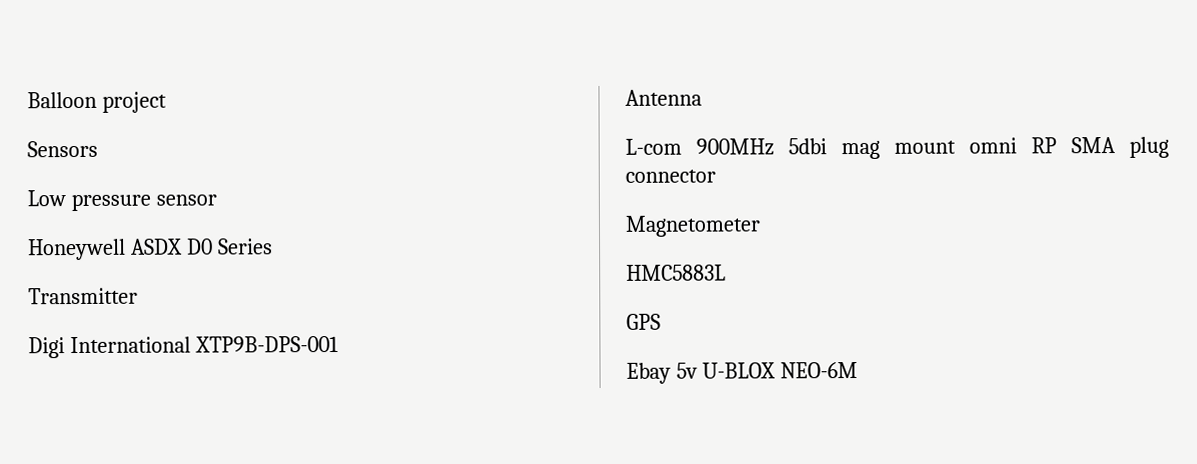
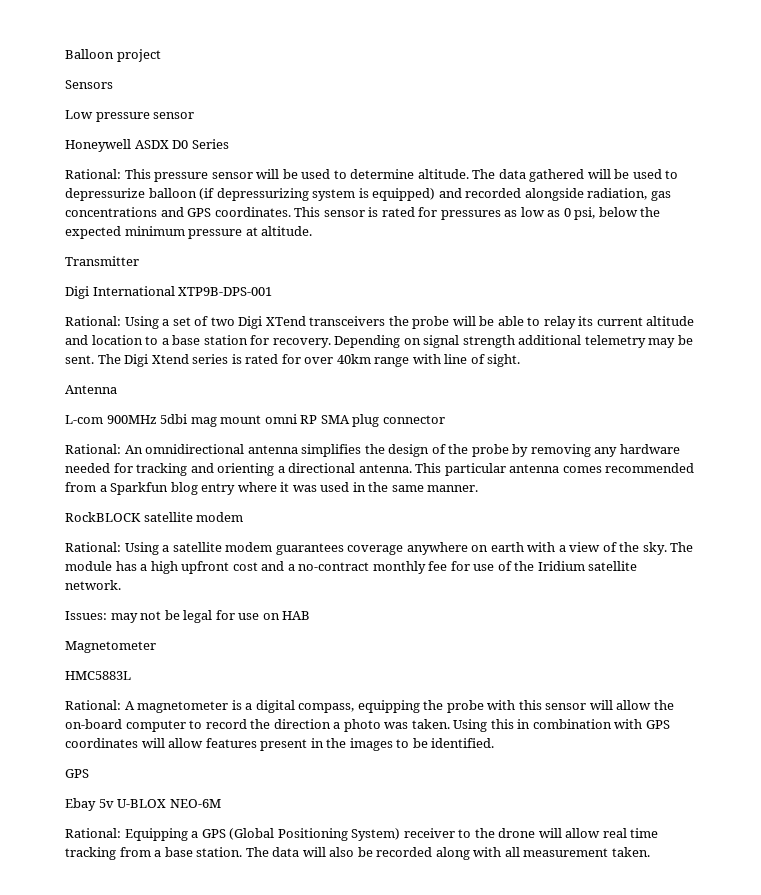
[28,287,138,305] [28,335,339,359] Transmitter // Digi International XTP9B-DPS-001 -> [65,169,679,182] [65,188,671,201] [65,207,661,220] [65,226,313,239] [65,256,139,266] [65,286,273,299] [65,316,695,329] [65,335,693,348] [65,354,521,367] Rational: This pressure sensor will be used to determine altitude. The data gathered will be used to depressurize balloon (if depressurizing system is equipped) and recorded alongside radiation, gas concentrations and GPS coordinates. This sensor is rated for pressures as low as 0 psi, below the expected minimum pressure at altitude. // Transmitter // Digi International XTP9B-DPS-001 // Rational: Using a set of two Digi XTend transceivers the probe will be able to relay its current altitude and location to a base station for recovery. Depending on signal strength additional telemetry may be sent. The Digi Xtend series is rated for over 40km range with line of sight.
[625,215,761,237] [626,264,726,281] Magnetometer // HMC5883L -> [65,444,680,457] [65,463,695,476] [65,482,479,495] [65,512,244,522] [65,542,694,555] [65,561,638,574] [65,580,121,590] [65,610,311,623] [65,641,156,653] [65,671,131,680] [65,700,674,713] [65,719,670,732] [65,738,495,751] Rational: An omnidirectional antenna simplifies the design of the probe by removing any hardware needed for tracking and orienting a directional antenna. This particular antenna comes recommended from a Sparkfun blog entry where it was used in the same manner. // RockBLOCK satellite modem // Rational: Using a satellite modem guarantees coverage anywhere on earth with a view of the sky. The module has a high upfront cost and a no-contract monthly fee for use of the Iridium satellite network. // Issues: may not be legal for use on HAB // Magnetometer // HMC5883L // Rational: A magnetometer is a digital compass, equipping the probe with this sensor will allow the on-board computer to record the direction a photo was taken. Using this in combination with GPS coordinates will allow features present in the images to be identified.
(858, 370) none -> [65,828,659,841] [65,847,650,860] // Rational: Equipping a GPS (Global Positioning System) receiver to the drone will allow real time tracking from a base station. The data will also be recorded along with all measurement taken.

